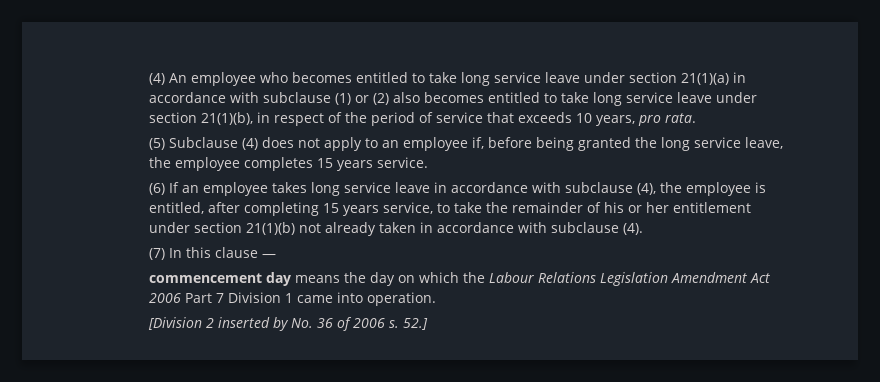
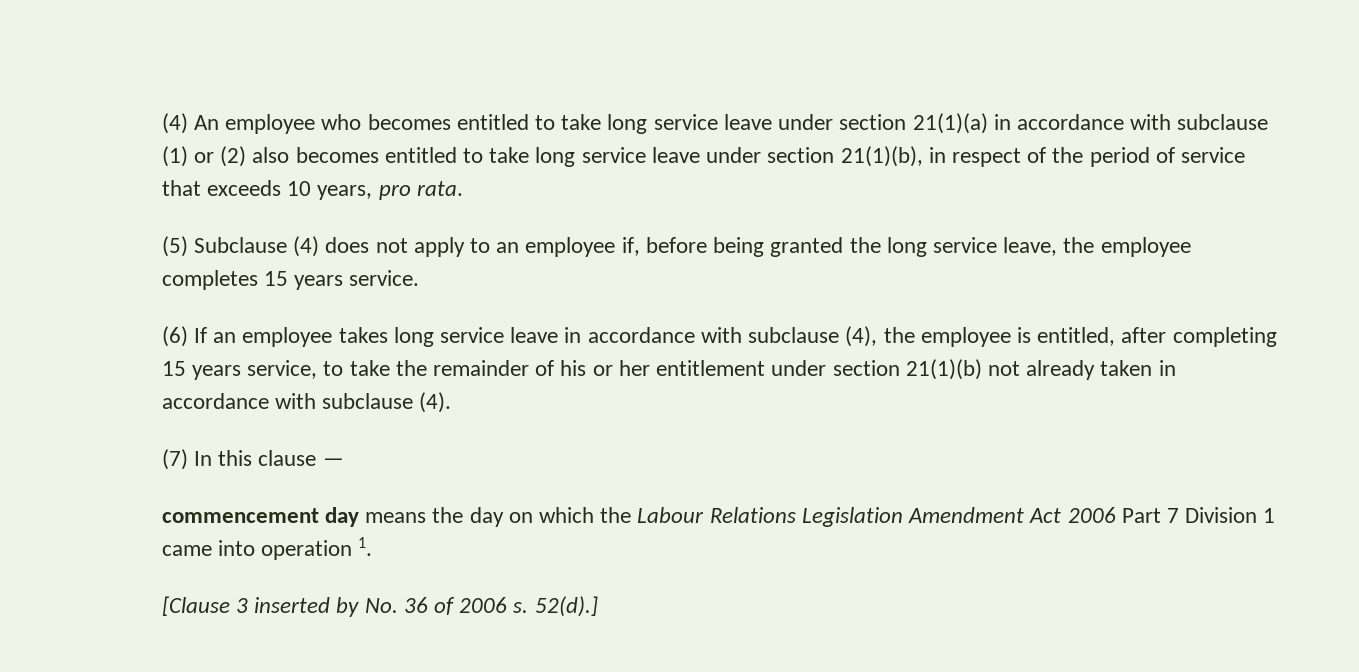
[366,292,436,306] [147,317,214,330] operation. // [Division 2 -> [261,537,373,560] [161,596,248,616] operation 1. // [Clause 3
[402,318,428,330] 52.] -> [534,596,598,617] 52(d).]

